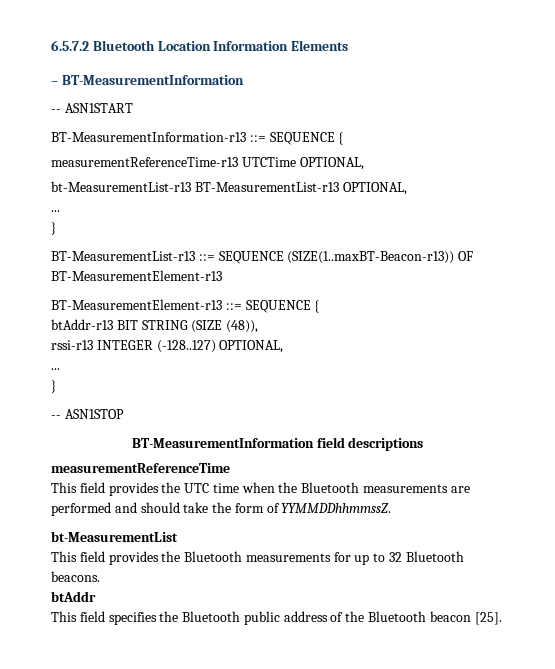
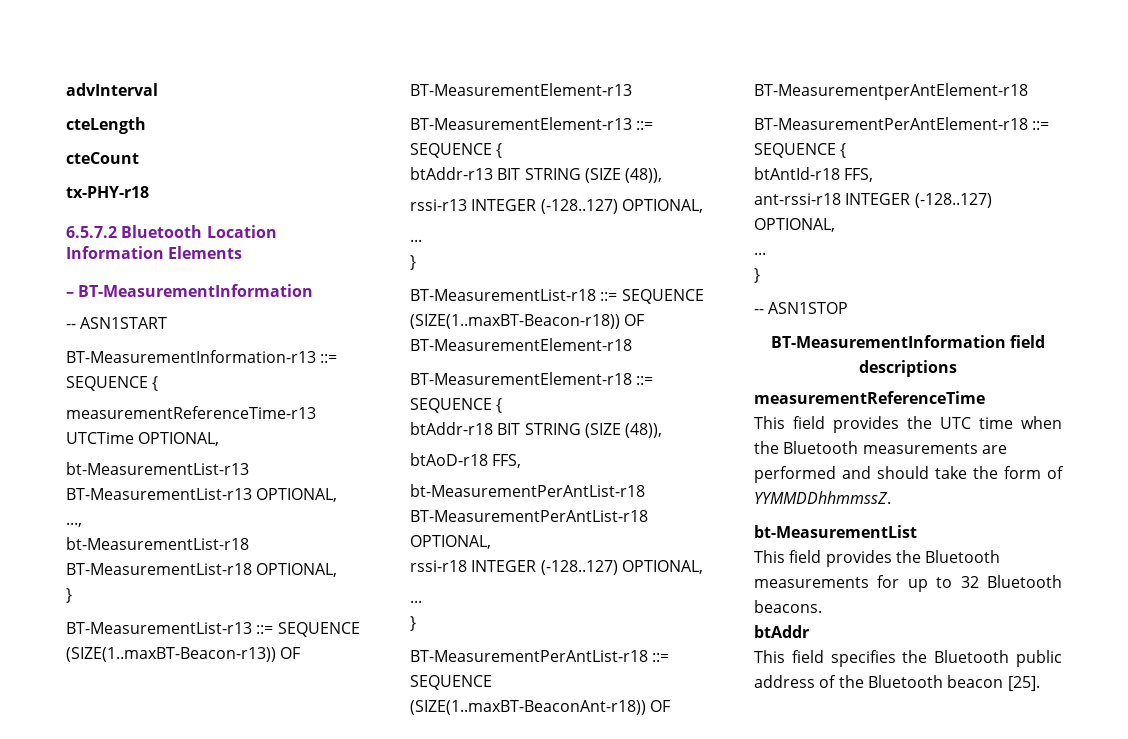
(51, 45) none -> [66,83,158,96] [66,117,146,134] [66,152,139,164] [66,186,149,198] advInterval // cteLength // cteCount // tx-PHY-r18 //
[51,210,60,212] ... -> [66,522,82,527] [66,537,249,550] [66,563,338,577] ..., // bt-MeasurementList-r18 BT-MeasurementList-r18 OPTIONAL,
(56, 386) none -> [410,289,704,304] [410,314,645,329] [410,338,632,351] [410,372,654,385] [410,398,503,413] [410,422,663,438] [410,453,522,468] [410,484,645,497] [410,510,648,522] [410,535,491,549] [410,560,703,575] [410,600,422,603] [410,616,416,631] [410,650,670,662] [410,675,492,690] [410,700,671,715] [754,83,1028,100] [754,117,1050,130] [754,143,847,158] [754,167,874,182] [754,193,992,208] [754,218,835,232] [754,252,766,255] [754,268,760,283] // BT-MeasurementList-r18 ::= SEQUENCE (SIZE(1..maxBT-Beacon-r18)) OF BT-MeasurementElement-r18 // BT-MeasurementElement-r18 ::= SEQUENCE { // btAddr-r18 BIT STRING (SIZE (48)), // btAoD-r18 FFS, // bt-MeasurementPerAntList-r18 BT-MeasurementPerAntList-r18 OPTIONAL, // rssi-r18 INTEGER (-128..127) OPTIONAL, // ... // } // BT-MeasurementPerAntList-r18 ::= SEQUENCE (SIZE(1..maxBT-BeaconAnt-r18)) OF BT-MeasurementperAntElement-r18 // BT-MeasurementPerAntElement-r18 ::= SEQUENCE { // btAntId-r18 FFS, // ant-rssi-r18 INTEGER (-128..127) OPTIONAL, // ... // }

